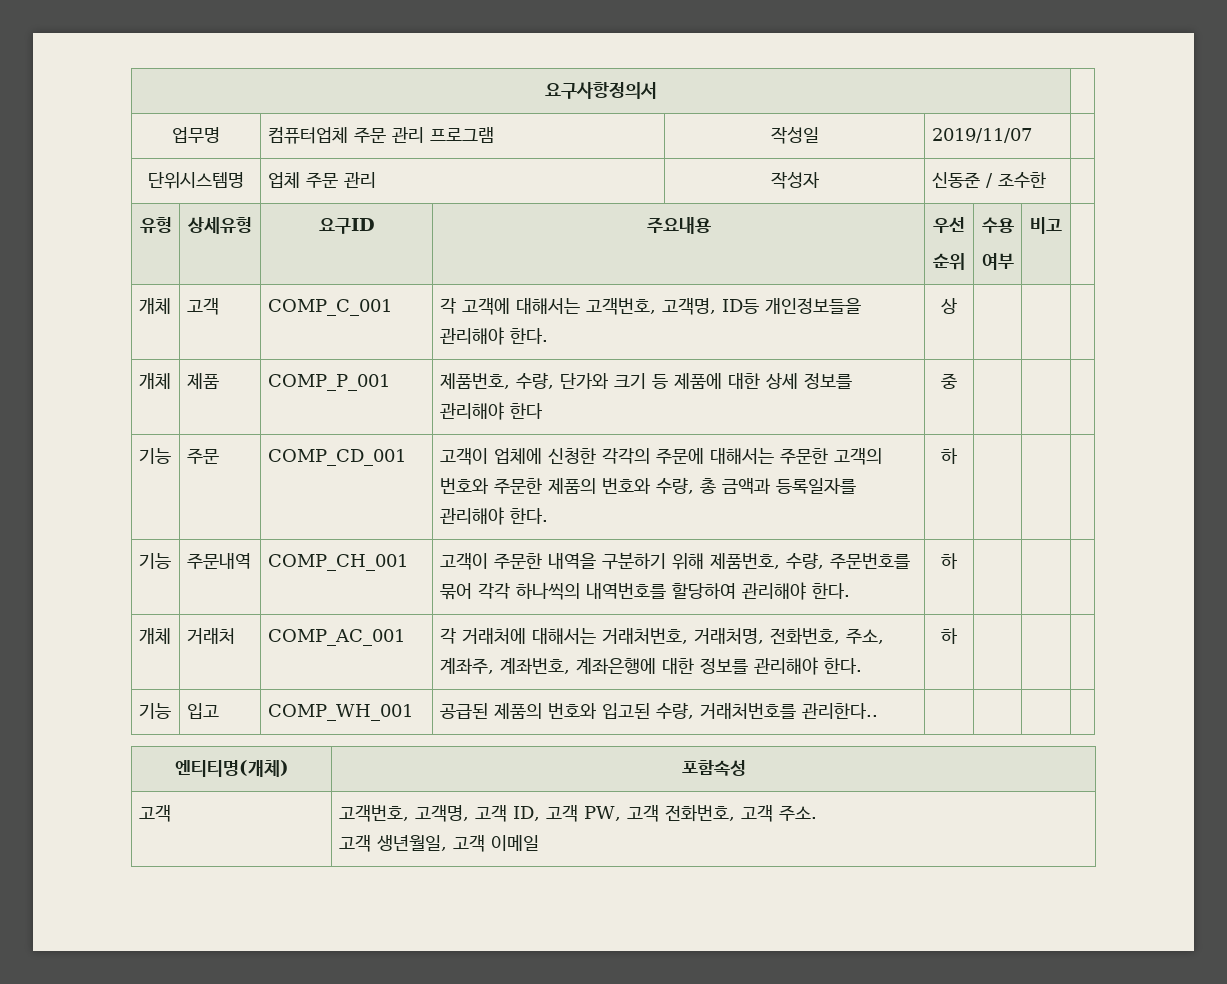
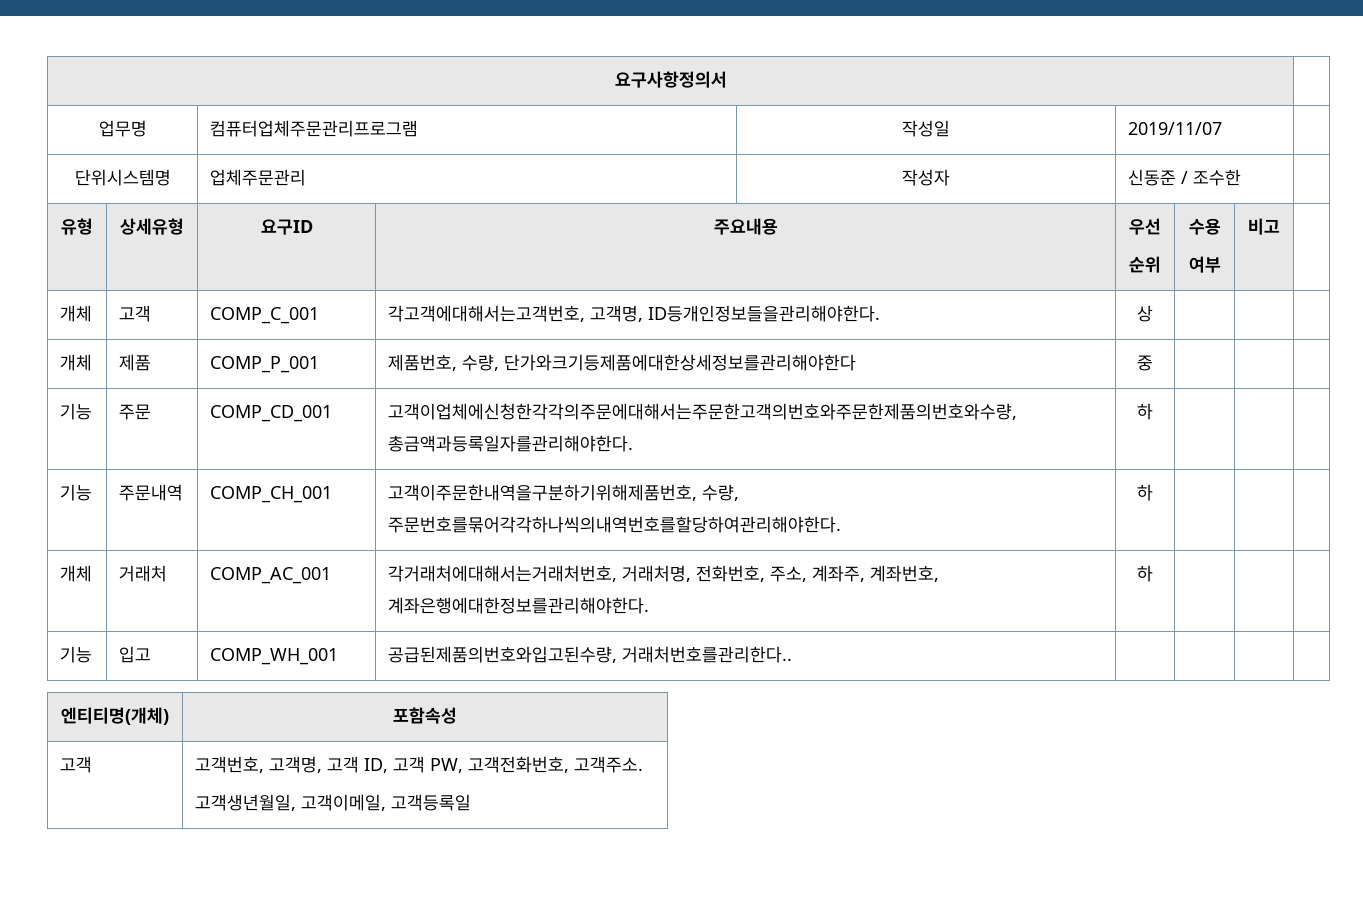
[267,126,494,144] 컴퓨터업체 주문 관리 프로그램 -> [210,120,419,137] 컴퓨터업체주문관리프로그램
[267,172,376,188] 업체 주문 관리 -> [210,169,307,186] 업체주문관리
[439,298,861,315] [439,327,548,345] 각 고객에 대해서는 고객번호, 고객명, ID등 개인정보들을 관리해야 한다. -> [388,305,881,322] 각고객에대해서는고객번호, 고객명, ID등개인정보들을관리해야한다.
[559,373,852,389] [439,402,543,420] [941,373,957,389] [138,448,171,464] [186,448,219,464] [267,449,406,466] [439,448,882,465] [439,477,856,494] [439,507,548,525] [941,448,957,464] [138,553,171,569] [186,553,251,569] [267,554,408,571] [439,552,910,570] [439,582,850,600] 단가와 크기 등 제품에 대한 상세 정보를 관리해야 한다 | 중 | | | // 기능 | 주문 | COMP_CD_001 | 고객이 업체에 신청한 각각의 주문에 대해서는 주문한 고객의 번호와 주문한 제품의 번호와 수량, 총 금액과 등록일자를 관리해야 한다. | 하 | | | // 기능 | 주문내역 | COMP_CH_001 | 고객이 주문한 내역을 구분하기 위해 제품번호, 수량, 주문번호를 묶어 각각 하나씩의 내역번호를 할당하여 관리해야 한다. -> [504,354,857,371] [1137,355,1153,371] [60,403,93,420] [119,404,152,420] [210,405,333,422] [388,403,1018,420] [388,435,634,452] [1137,403,1153,420] [60,484,93,501] [119,484,184,501] [210,486,333,503] [388,484,740,501] [388,516,842,533] 단가와크기등제품에대한상세정보를관리해야한다 | 중 | | | // 기능 | 주문 | COMP_CD_001 | 고객이업체에신청한각각의주문에대해서는주문한고객의번호와주문한제품의번호와수량, 총금액과등록일자를관리해야한다. | 하 | | | // 기능 | 주문내역 | COMP_CH_001 | 고객이주문한내역을구분하기위해제품번호, 수량, 주문번호를묶어각각하나씩의내역번호를할당하여관리해야한다.
[439,628,688,644] 각 거래처에 대해서는 거래처번호, -> [388,565,618,582] 각거래처에대해서는거래처번호,
[575,657,862,675] 계좌은행에 대한 정보를 관리해야 한다. -> [388,597,650,614] 계좌은행에대한정보를관리해야한다.
[439,702,878,719] 공급된 제품의 번호와 입고된 수량, 거래처번호를 관리한다.. -> [388,646,793,663] 공급된제품의번호와입고된수량, 거래처번호를관리한다..
[626,804,817,822] [338,835,539,852] 고객 전화번호, 고객 주소. // 고객 생년월일, 고객 이메일 -> [468,756,644,773] [195,794,472,811] 고객전화번호, 고객주소. // 고객생년월일, 고객이메일, 고객등록일

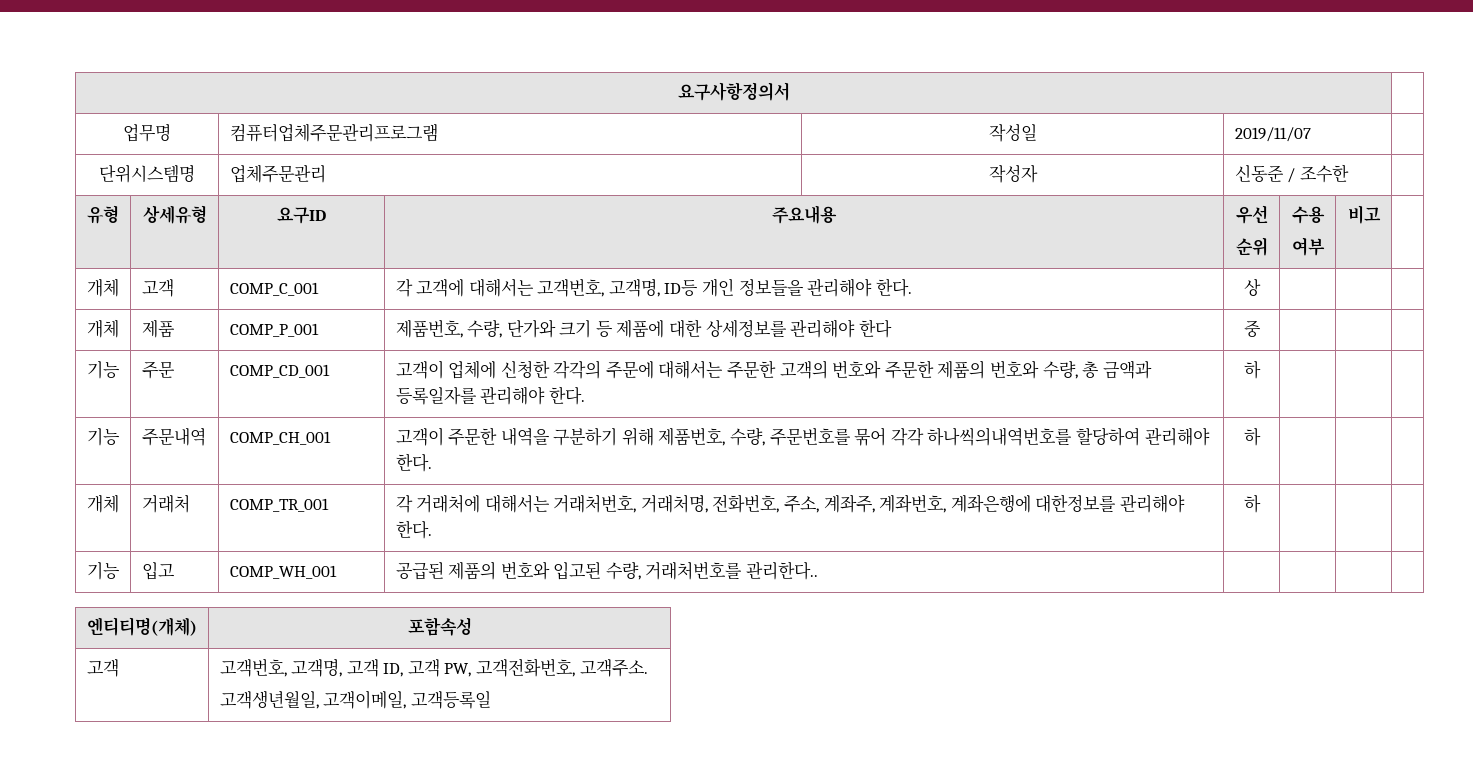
[388,305,881,322] 각고객에대해서는고객번호, 고객명, ID등개인정보들을관리해야한다. -> [395,278,912,297] 각 고객에 대해서는 고객번호, 고객명, ID등 개인 정보들을 관리해야 한다.
[504,354,857,371] [1137,355,1153,371] [60,403,93,420] [119,404,152,420] [210,405,333,422] [388,403,1018,420] [388,435,634,452] [1137,403,1153,420] [60,484,93,501] [119,484,184,501] [210,486,333,503] [388,484,740,501] [388,516,842,533] [1137,484,1153,501] [60,565,93,582] [119,565,168,582] [210,567,332,584] [388,565,618,582] 단가와크기등제품에대한상세정보를관리해야한다 | 중 | | | // 기능 | 주문 | COMP_CD_001 | 고객이업체에신청한각각의주문에대해서는주문한고객의번호와주문한제품의번호와수량, 총금액과등록일자를관리해야한다. | 하 | | | // 기능 | 주문내역 | COMP_CH_001 | 고객이주문한내역을구분하기위해제품번호, 수량, 주문번호를묶어각각하나씩의내역번호를할당하여관리해야한다. | 하 | | | // 개체 | 거래처 | COMP_AC_001 | 각거래처에대해서는거래처번호, -> [506,319,892,338] [1243,320,1261,337] [86,361,120,379] [141,361,175,379] [229,364,330,378] [395,360,1152,379] [395,386,585,405] [1243,361,1261,379] [86,428,120,446] [141,427,206,446] [229,431,331,445] [395,427,1210,446] [395,453,432,472] [1243,428,1261,446] [86,494,119,513] [141,494,190,513] [229,498,329,512] [395,494,637,513] 단가와 크기 등 제품에 대한 상세정보를 관리해야 한다 | 중 | | | // 기능 | 주문 | COMP_CD_001 | 고객이 업체에 신청한 각각의 주문에 대해서는 주문한 고객의 번호와 주문한 제품의 번호와 수량, 총 금액과 등록일자를 관리해야 한다. | 하 | | | // 기능 | 주문내역 | COMP_CH_001 | 고객이 주문한 내역을 구분하기 위해 제품번호, 수량, 주문번호를 묶어 각각 하나씩의내역번호를 할당하여 관리해야 한다. | 하 | | | // 개체 | 거래처 | COMP_TR_001 | 각 거래처에 대해서는 거래처번호,
[388,597,650,614] 계좌은행에대한정보를관리해야한다. -> [950,494,1185,513] [395,520,432,539] 계좌은행에 대한정보를 관리해야 한다.
[388,646,793,663] 공급된제품의번호와입고된수량, 거래처번호를관리한다.. -> [395,561,819,580] 공급된 제품의 번호와 입고된 수량, 거래처번호를 관리한다..

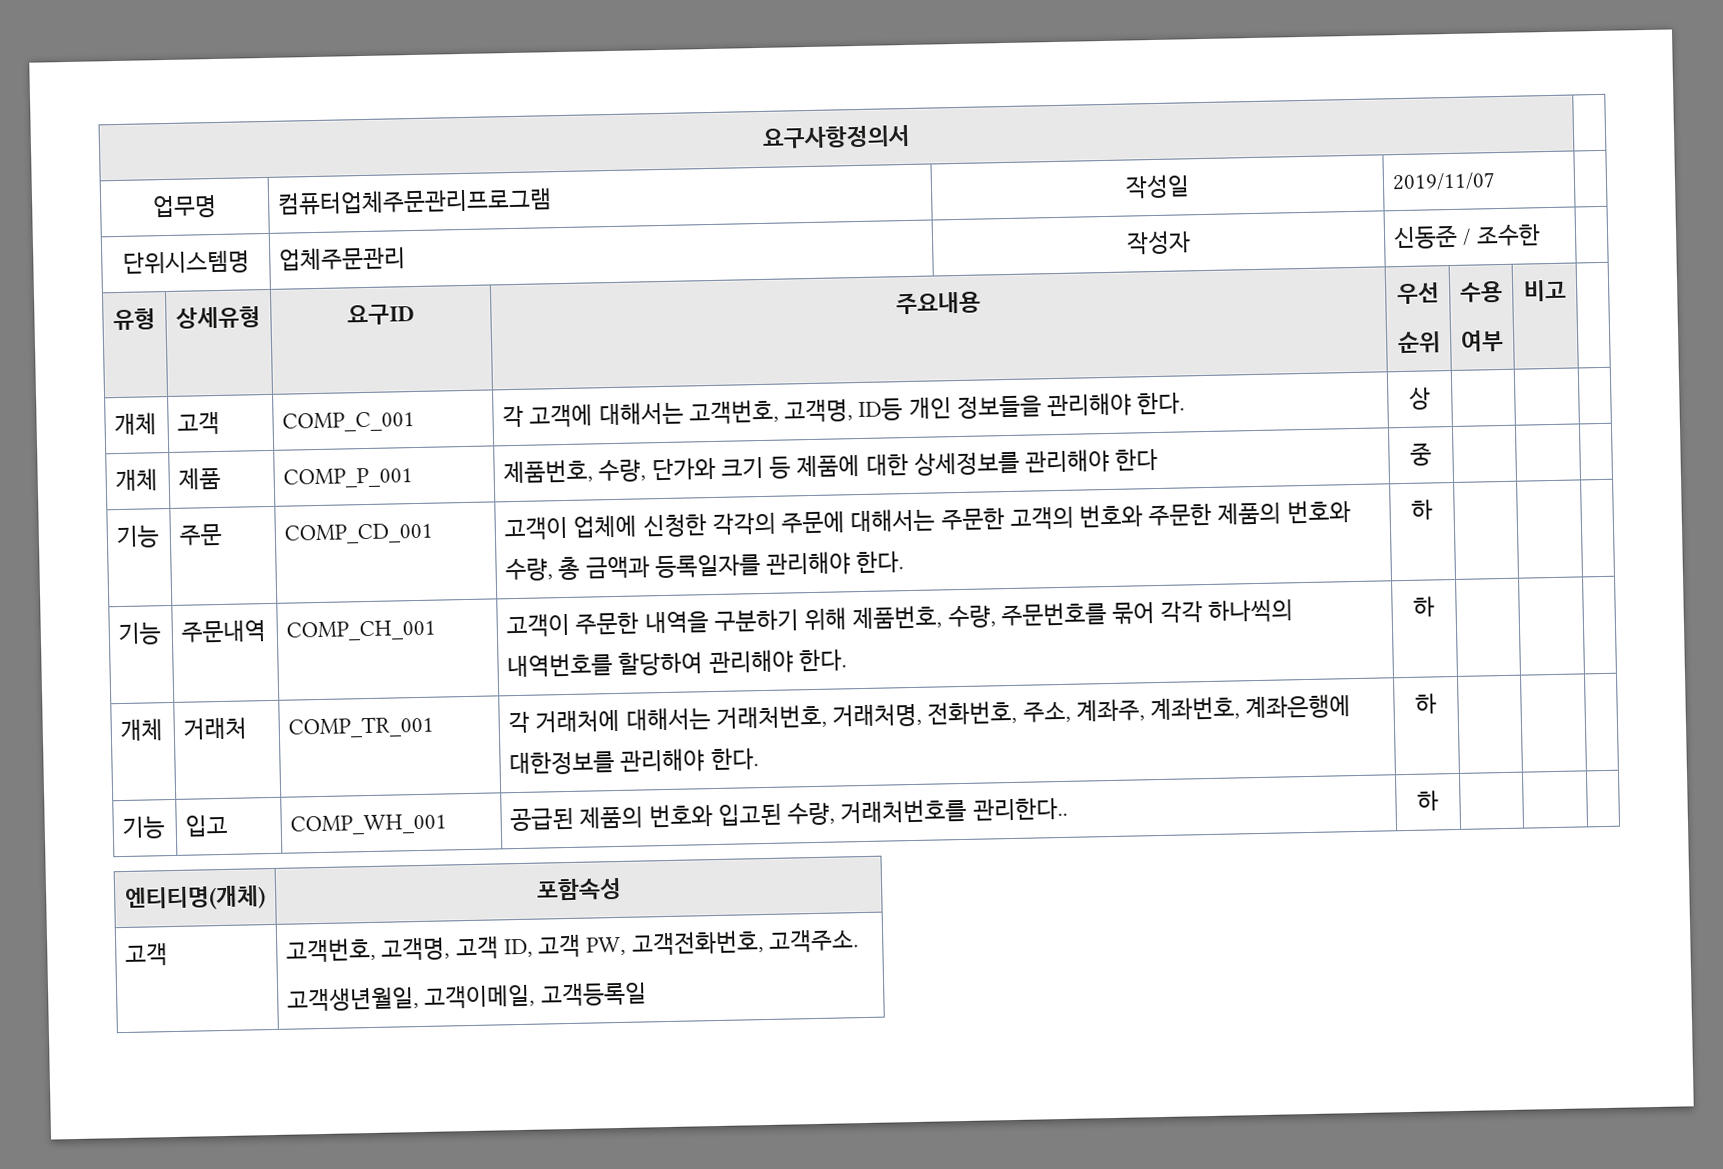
[927,427,1073,446] 하나씩의내역번호를 -> [1208,599,1294,623] [507,653,614,678] 하나씩의 내역번호를
(819, 570) none -> [1417,790,1439,811] 하

